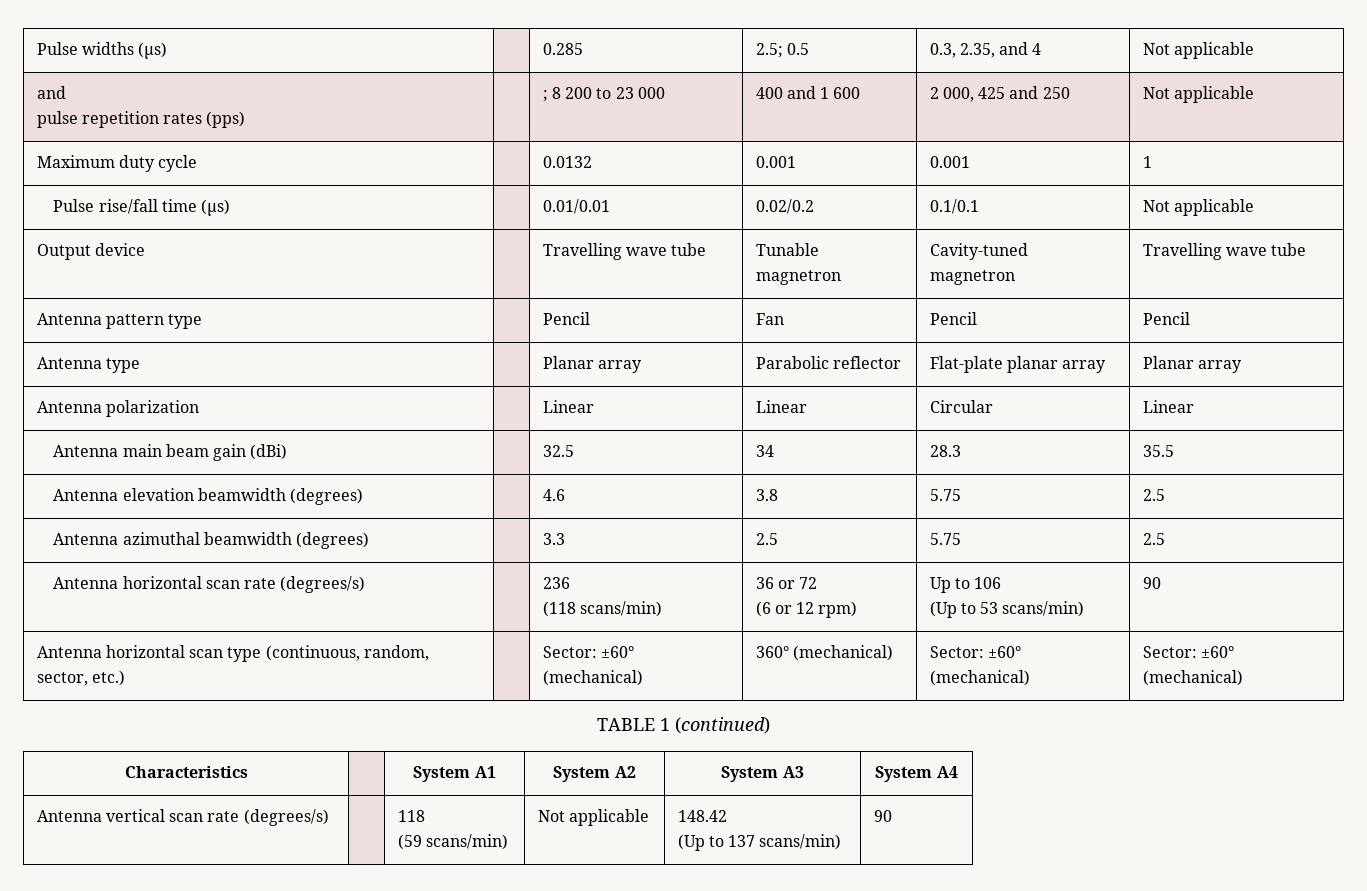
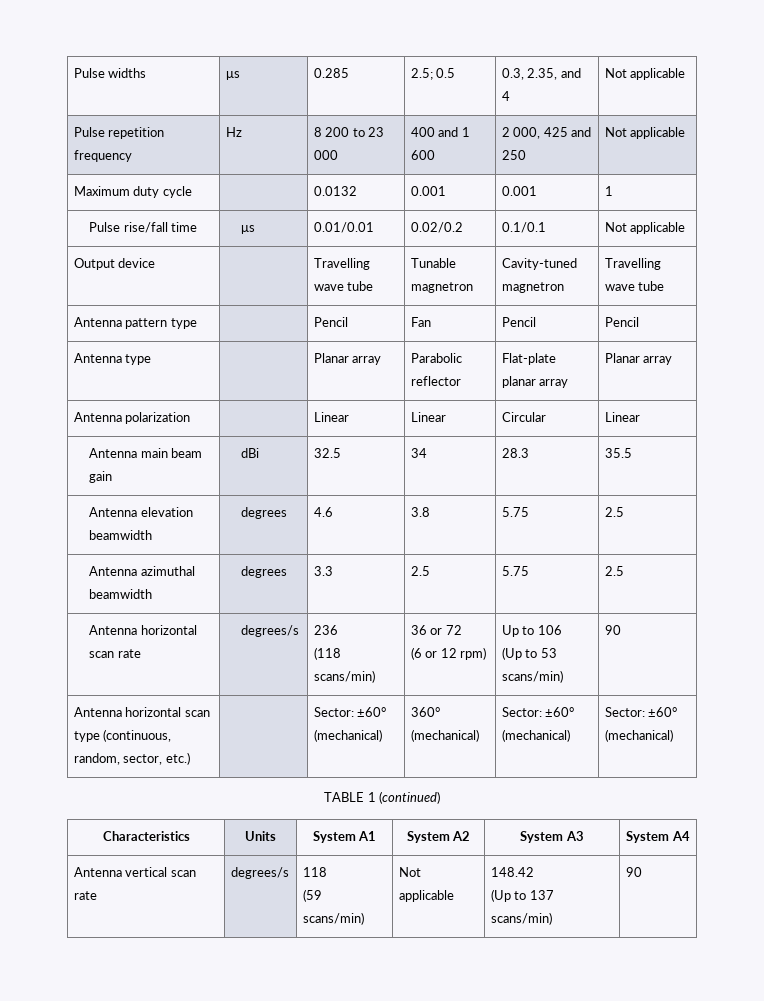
[138,42,168,59] (μs) | -> [225,71,240,80] | μs
[36,86,66,99] [36,111,246,128] [542,90,548,102] and // pulse repetition rates (pps) | | ; -> [73,127,165,139] [73,150,132,162] [225,127,242,137] Pulse repetition frequency | Hz |
[201,199,231,216] (μs) | -> [241,225,256,234] | μs
[250,444,288,460] (dBi) | -> [241,448,260,458] | dBi
[290,488,364,505] (degrees) | -> [241,507,288,519] | degrees
[296,532,370,549] (degrees) | -> [241,566,288,578] | degrees
[280,576,366,593] (degrees/s) | -> [241,625,300,637] | degrees/s
(248, 772) none -> [244,831,276,841] Units
[243,809,329,826] (degrees/s) | -> [230,867,289,879] | degrees/s

